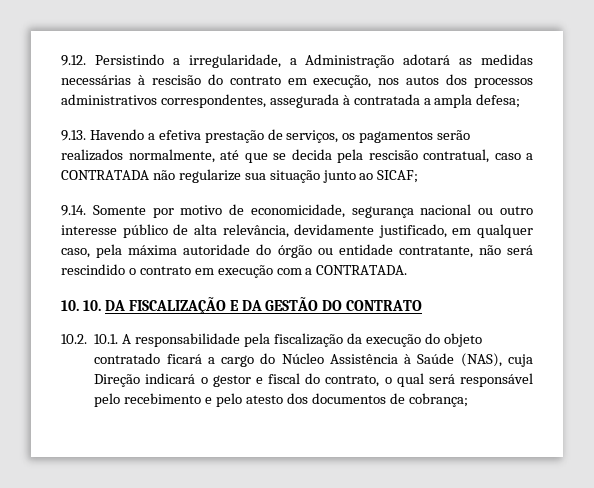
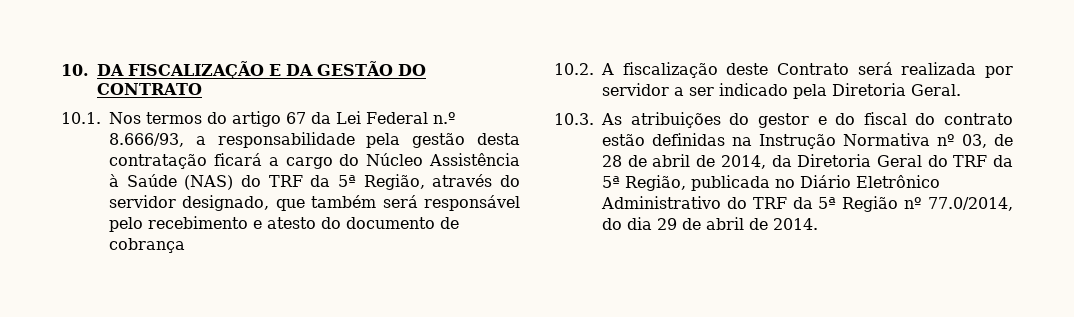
[61,54,533,68] [61,74,533,88] [61,94,521,108] [61,129,471,143] [61,149,533,163] [61,169,419,183] [61,204,533,218] [61,224,533,238] [61,244,534,258] [61,264,408,278] [61,300,79,311] 9.12. Persistindo a irregularidade, a Administração adotará as medidas necessárias à rescisão do contrato em execução, nos autos dos processos administrativos correspondentes, assegurada à contratada a ampla defesa; // 9.13. Havendo a efetiva prestação de serviços, os pagamentos serão realizados normalmente, até que se decida pela rescisão contratual, caso a CONTRATADA não regularize sua situação junto ao SICAF; // 9.14. Somente por motivo de economicidade, segurança nacional ou outro interesse público de alta relevância, devidamente justificado, em qualquer caso, pela máxima autoridade do órgão ou entidade contratante, não será rescindido o contrato em execução com a CONTRATADA. // 10. -> (61, 70) none
[61,333,482,347] [94,353,161,364] 10.2. 10.1. A responsabilidade pela fiscalização da execução do objeto contratado -> [61,111,456,127] [109,132,520,148] [109,154,207,169] 10.1. Nos termos do artigo 67 da Lei Federal n.º 8.666/93, a responsabilidade pela gestão desta contratação
[460,353,533,367] [94,373,424,387] (NAS), cuja Direção indicará o gestor e fiscal do contrato, o qual -> [184,174,520,190] [109,195,377,211] (NAS) do TRF da 5ª Região, através do servidor designado, que também
[215,393,468,407] pelo atesto dos documentos de cobrança; -> [267,217,459,229] [109,238,185,253] [554,62,1013,78] [602,83,961,99] [554,112,1013,128] [602,133,1013,149] [602,154,1013,169] [602,175,940,191] [601,196,1013,212] [602,217,818,230] atesto do documento de cobrança // 10.2. A fiscalização deste Contrato será realizada por servidor a ser indicado pela Diretoria Geral. // 10.3. As atribuições do gestor e do fiscal do contrato estão definidas na Instrução Normativa nº 03, de 28 de abril de 2014, da Diretoria Geral do TRF da 5ª Região, publicada no Diário Eletrônico Administrativo do TRF da 5ª Região nº 77.0/2014, do dia 29 de abril de 2014.

